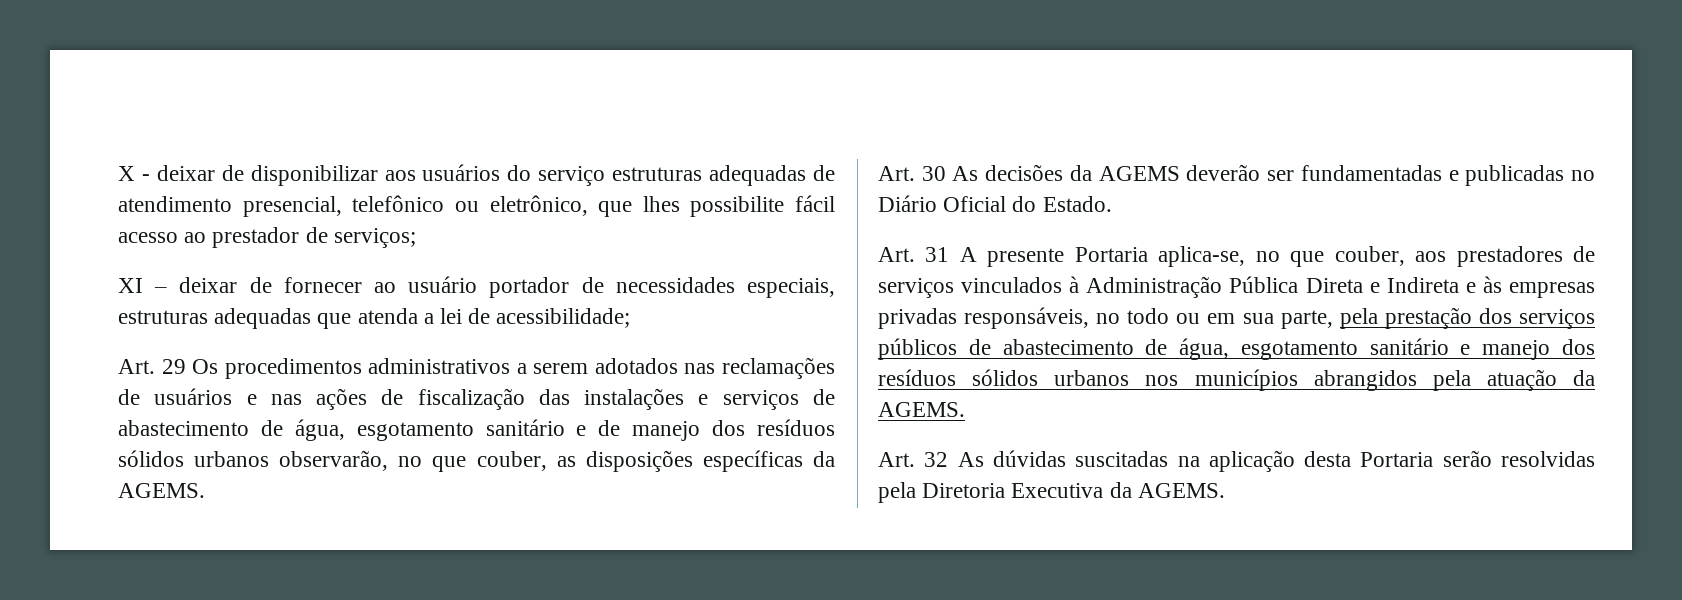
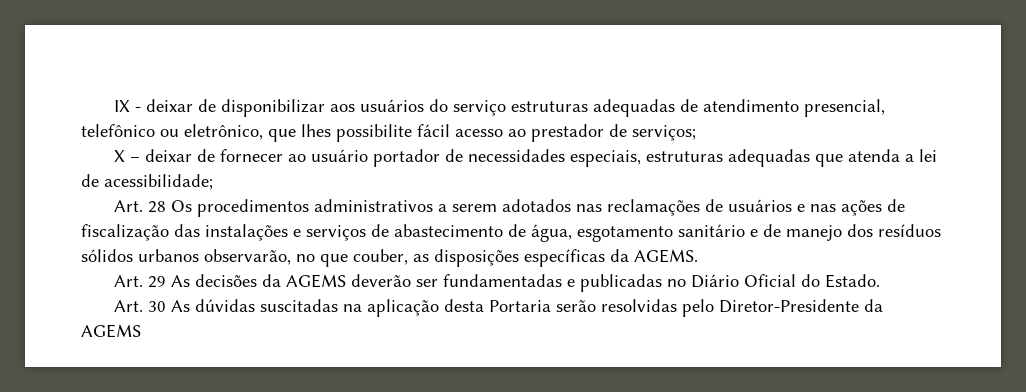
[118,166,135,181] X -> [113,100,130,112] IX
[118,278,143,293] XI -> [113,150,125,162] X
[161,359,186,374] 29 -> [147,201,166,213] 28
[921,166,946,181] 30 -> [147,276,166,288] 29
[925,246,1595,267] [878,276,1595,298] [878,307,1595,329] [878,338,1596,360] [878,369,1595,391] [878,402,965,417] [878,452,949,467] 31 A presente Portaria aplica-se, no que couber, aos prestadores de serviços vinculados à Administração Pública Direta e Indireta e às empresas privadas responsáveis, no todo ou em sua parte, pela prestação dos serviços públicos de abastecimento de água, esgotamento sanitário e manejo dos resíduos sólidos urbanos nos municípios abrangidos pela atuação da AGEMS. // Art. 32 -> [147,301,166,312] 30
[878,482,1225,503] pela Diretoria Executiva da AGEMS. -> [681,299,883,317] [81,324,141,338] pelo Diretor-Presidente da AGEMS

